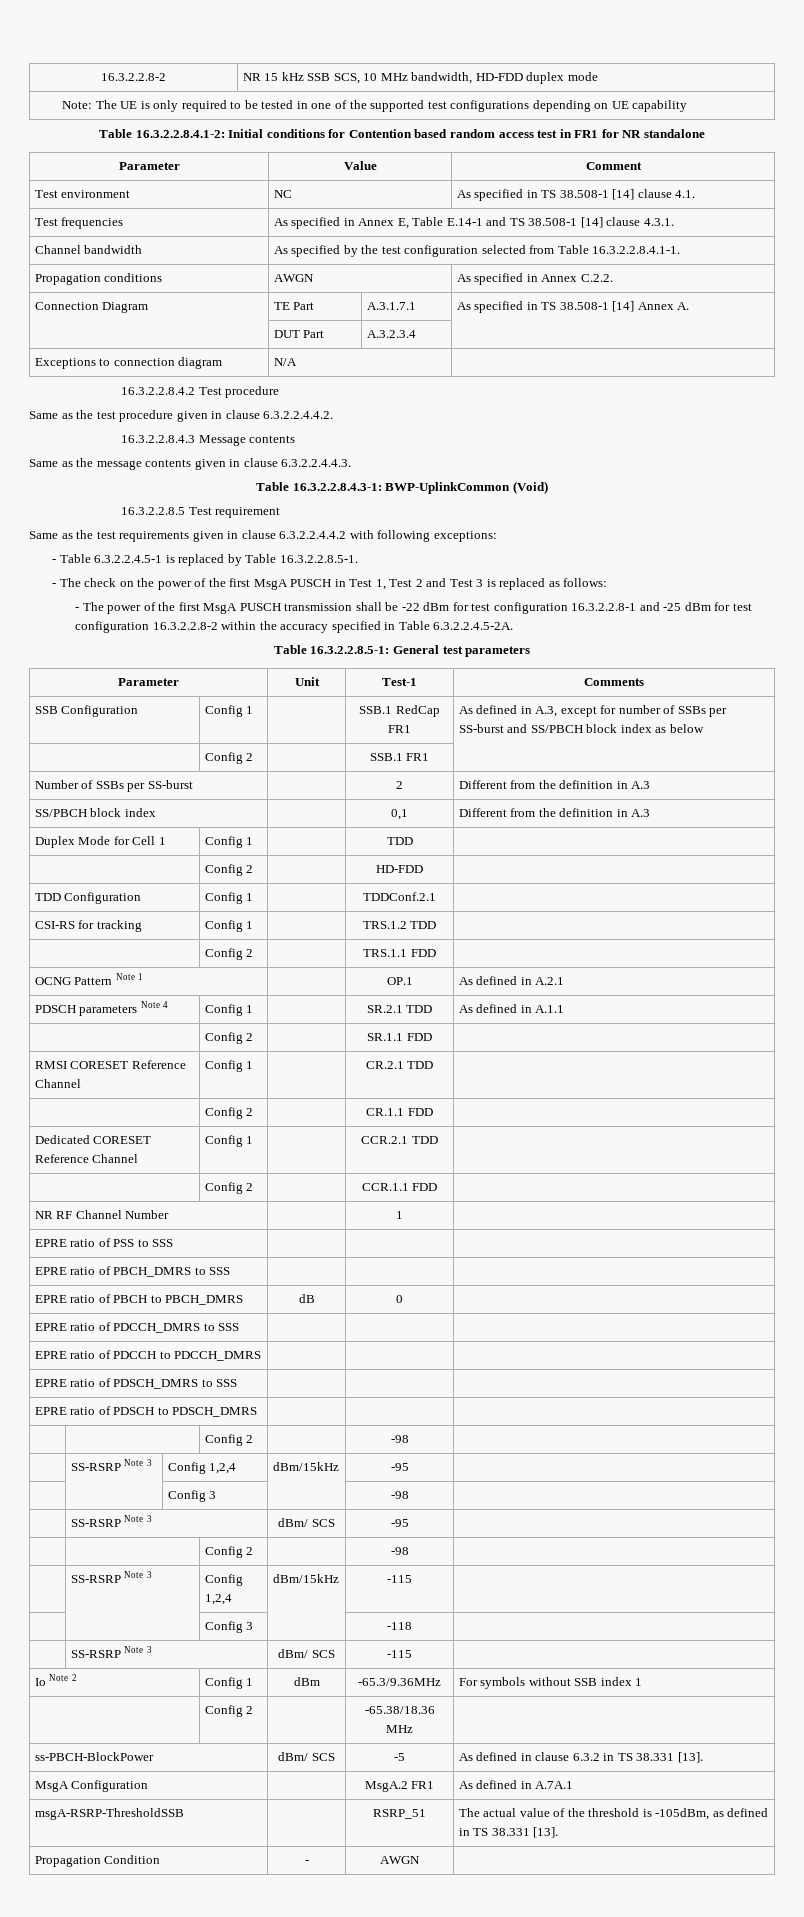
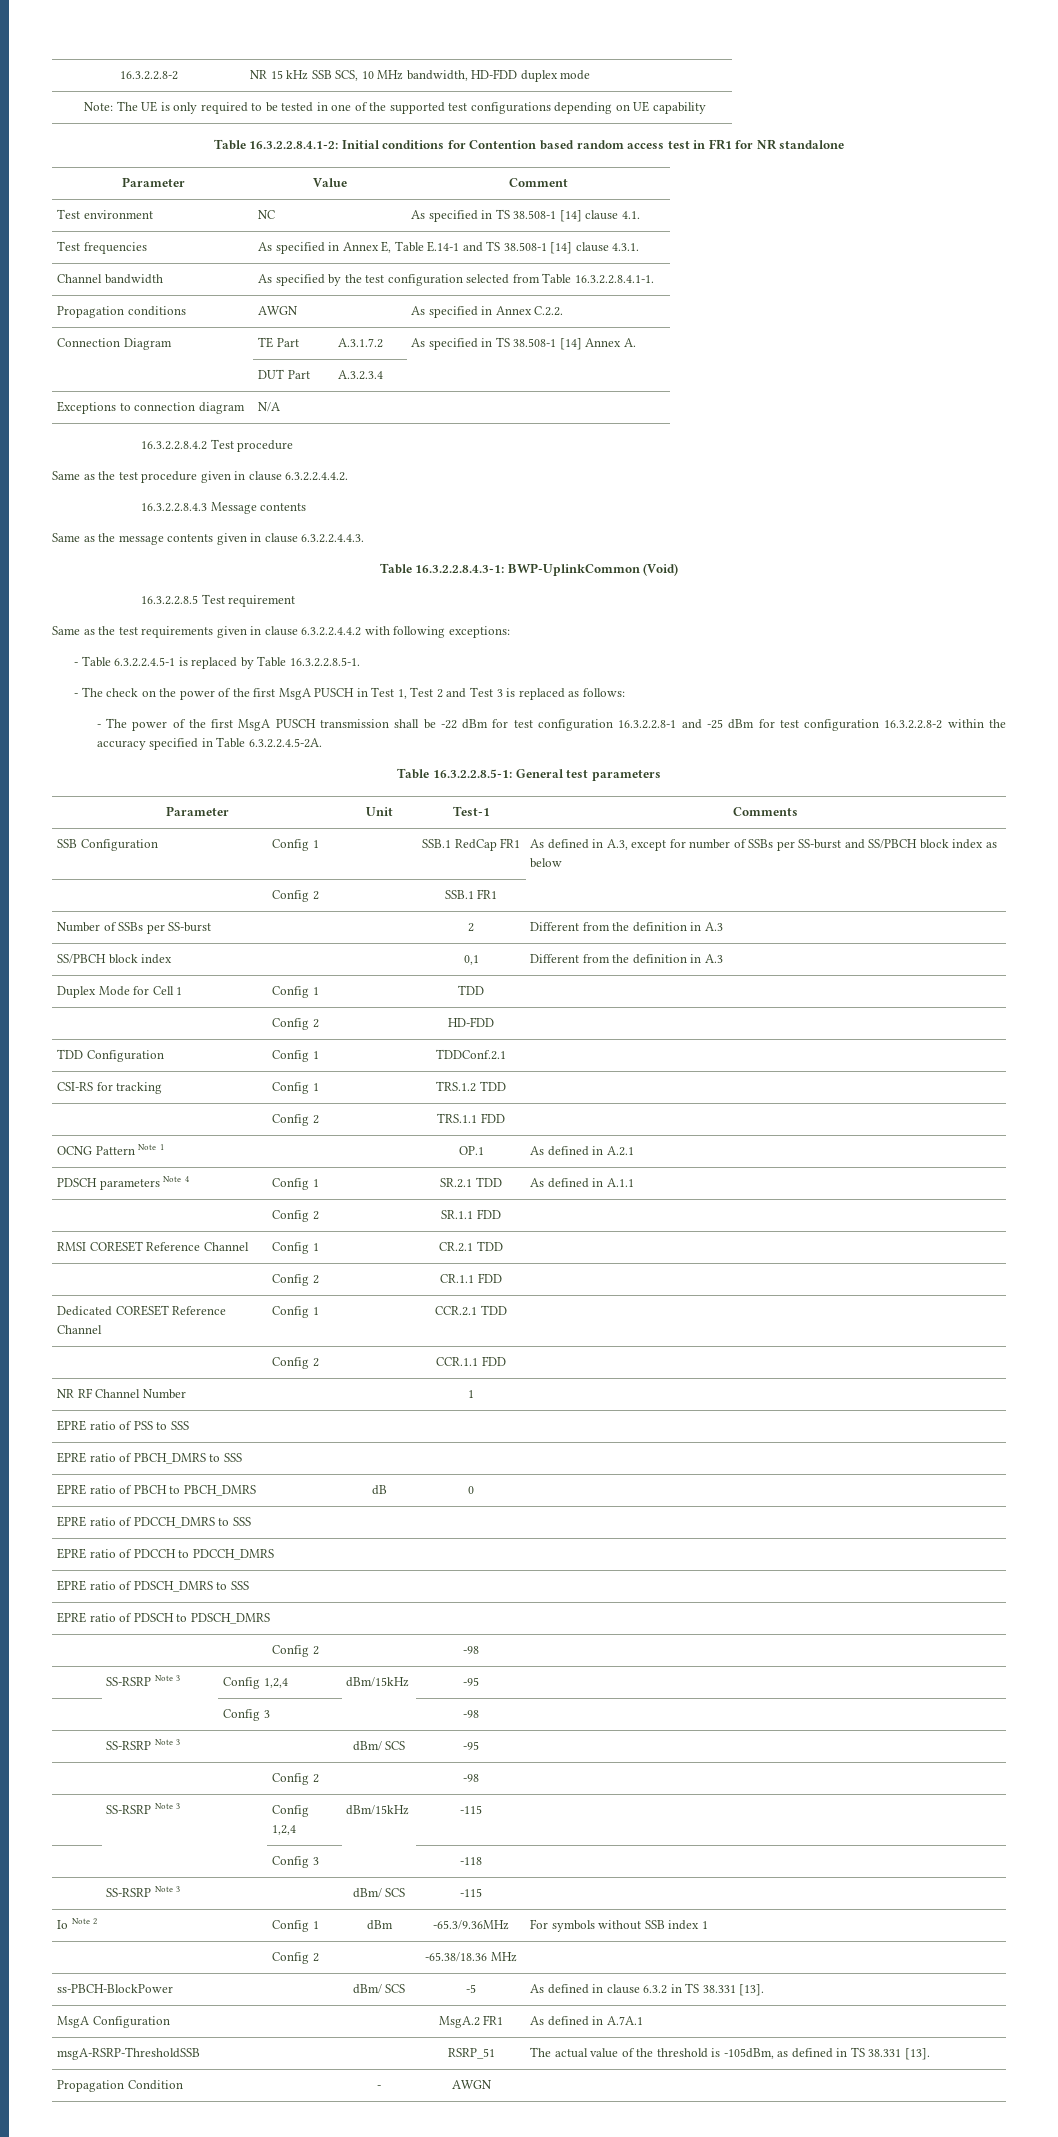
[366,302,416,310] A.3.1.7.1 -> [338,338,384,348] A.3.1.7.2

